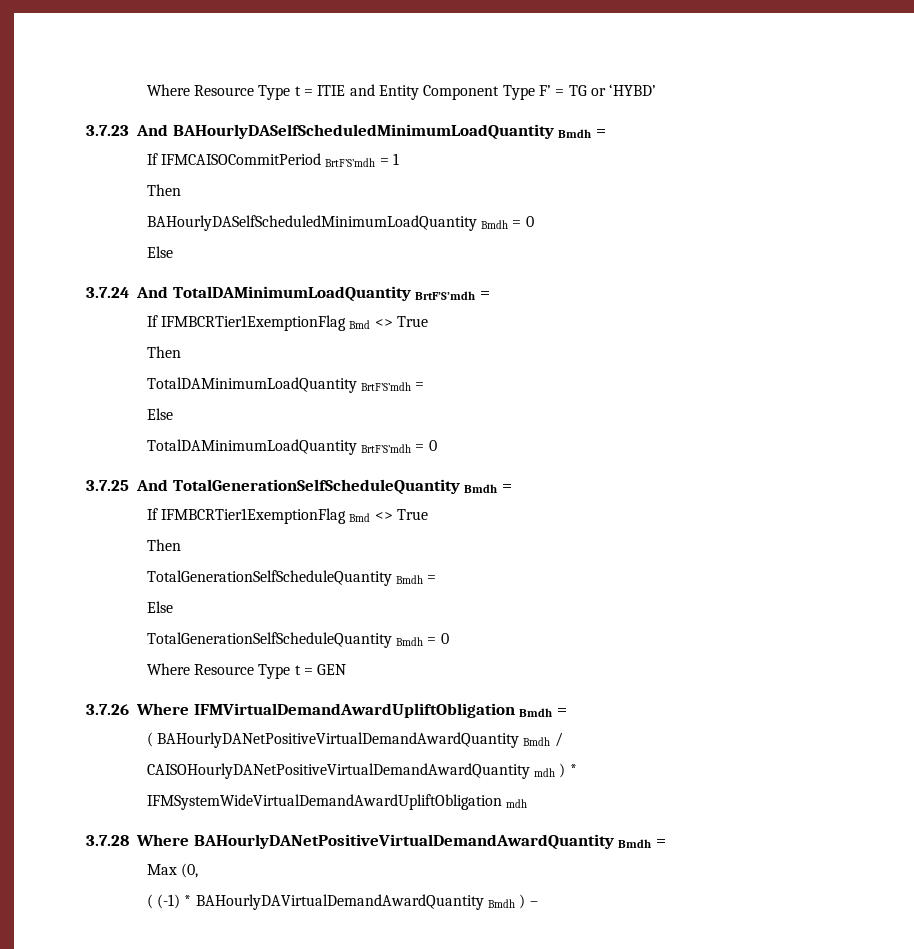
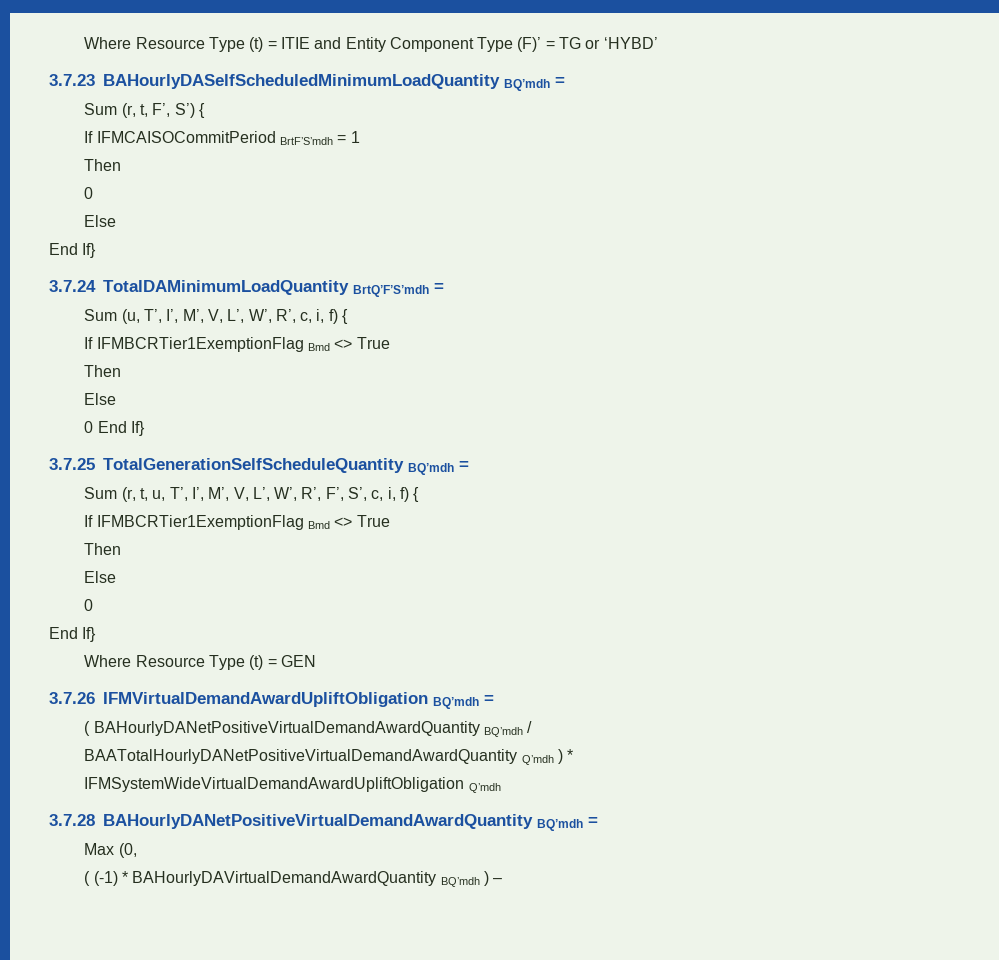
[146,84,301,100] Where Resource Type t -> [84,37,264,52] Where Resource Type (t)
[538,85,551,96] F’ -> [517,37,542,52] (F)’
[136,124,606,140] And BAHourlyDASelfScheduledMinimumLoadQuantity Bmdh = -> [103,74,565,91] [84,103,205,118] BAHourlyDASelfScheduledMinimumLoadQuantity BQ’mdh = // Sum (r, t, F’, S’) {
[146,215,522,231] BAHourlyDASelfScheduledMinimumLoadQuantity Bmdh = -> (122, 165) none
(173, 252) none -> [49,243,97,258] // End If}
[136,286,490,302] [146,315,429,331] [146,346,181,358] [146,377,425,393] [146,408,173,420] [146,439,437,455] [86,479,512,495] [146,508,429,524] [146,539,181,551] [146,570,437,586] [146,601,173,613] [146,632,449,648] [146,663,301,679] And TotalDAMinimumLoadQuantity BrtF’S’mdh = // If IFMBCRTier1ExemptionFlag Bmd <> True // Then // TotalDAMinimumLoadQuantity BrtF’S’mdh = // Else // TotalDAMinimumLoadQuantity BrtF’S’mdh = 0 // 3.7.25 And TotalGenerationSelfScheduleQuantity Bmdh = // If IFMBCRTier1ExemptionFlag Bmd <> True // Then // TotalGenerationSelfScheduleQuantity Bmdh = // Else // TotalGenerationSelfScheduleQuantity Bmdh = 0 // Where Resource Type t -> [103,280,444,297] [84,309,349,324] [84,337,390,352] [84,365,122,377] [84,393,117,405] [84,421,145,436] [49,458,469,475] [84,487,420,502] [84,515,390,530] [84,543,122,555] [84,571,117,583] [84,599,94,611] [49,627,97,642] [84,655,264,670] TotalDAMinimumLoadQuantity BrtQ’F’S’mdh = // Sum (u, T’, I’, M’, V, L’, W’, R’, c, i, f) { // If IFMBCRTier1ExemptionFlag Bmd <> True // Then // Else // 0 End If} // 3.7.25 TotalGenerationSelfScheduleQuantity BQ’mdh = // Sum (r, t, u, T’, I’, M’, V, L’, W’, R’, F’, S’, c, i, f) { // If IFMBCRTier1ExemptionFlag Bmd <> True // Then // Else // 0 // End If} // Where Resource Type (t)
[136,703,553,718] Where IFMVirtualDemandAwardUpliftObligation Bmdh -> [103,692,479,709] IFMVirtualDemandAwardUpliftObligation BQ’mdh
[523,737,551,746] Bmdh -> [483,727,523,737] BQ’mdh
[146,763,556,779] CAISOHourlyDANetPositiveVirtualDemandAwardQuantity mdh -> [84,749,554,765] BAATotalHourlyDANetPositiveVirtualDemandAwardQuantity Q’mdh
[506,799,528,808] mdh -> [468,783,501,793] Q’mdh
[136,834,652,850] Where BAHourlyDANetPositiveVirtualDemandAwardQuantity Bmdh -> [103,814,583,831] BAHourlyDANetPositiveVirtualDemandAwardQuantity BQ’mdh
[488,899,516,908] Bmdh -> [440,877,480,887] BQ’mdh

